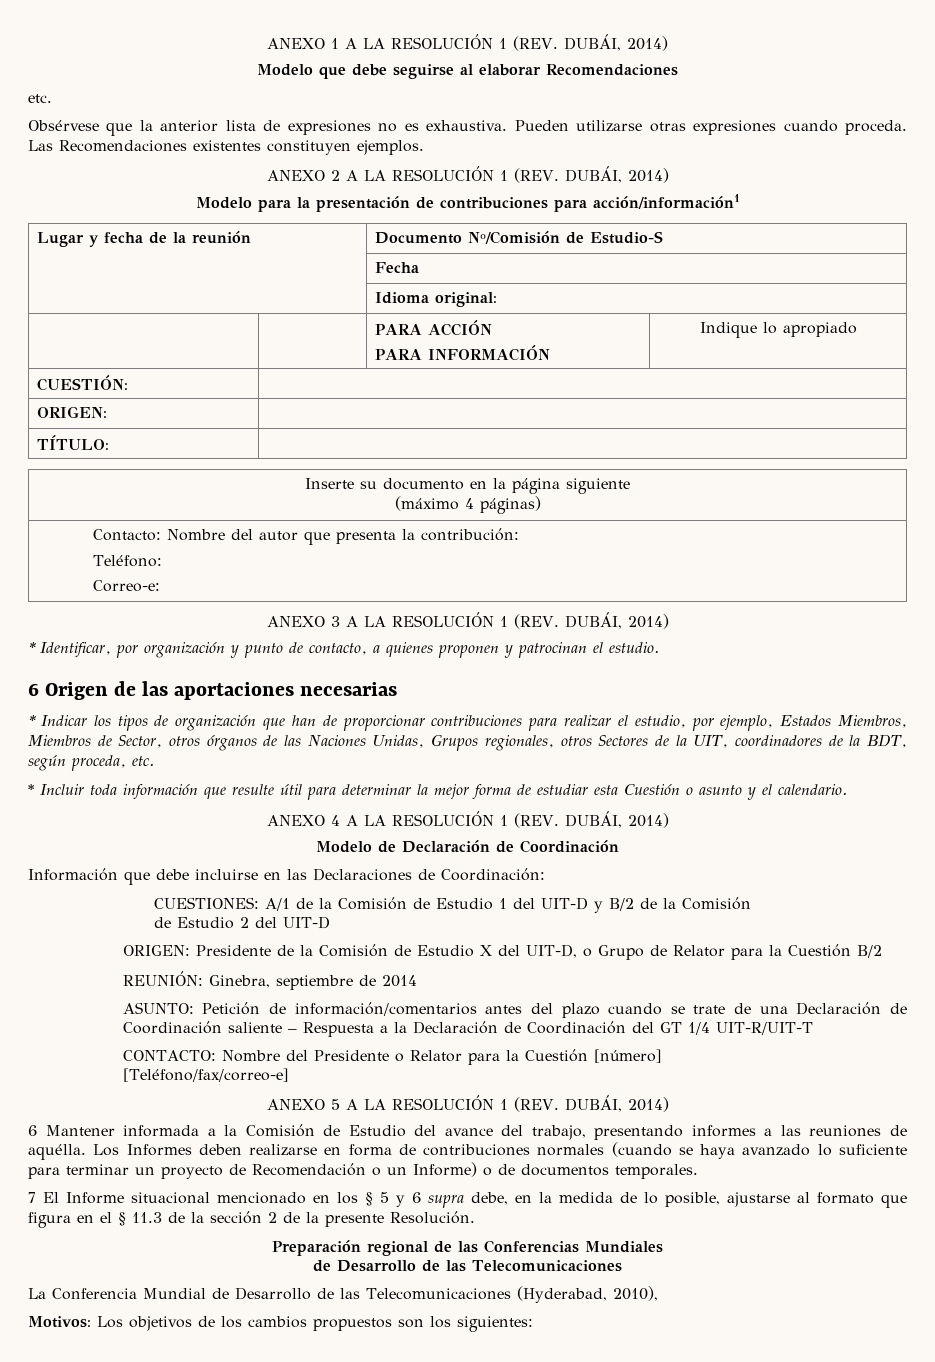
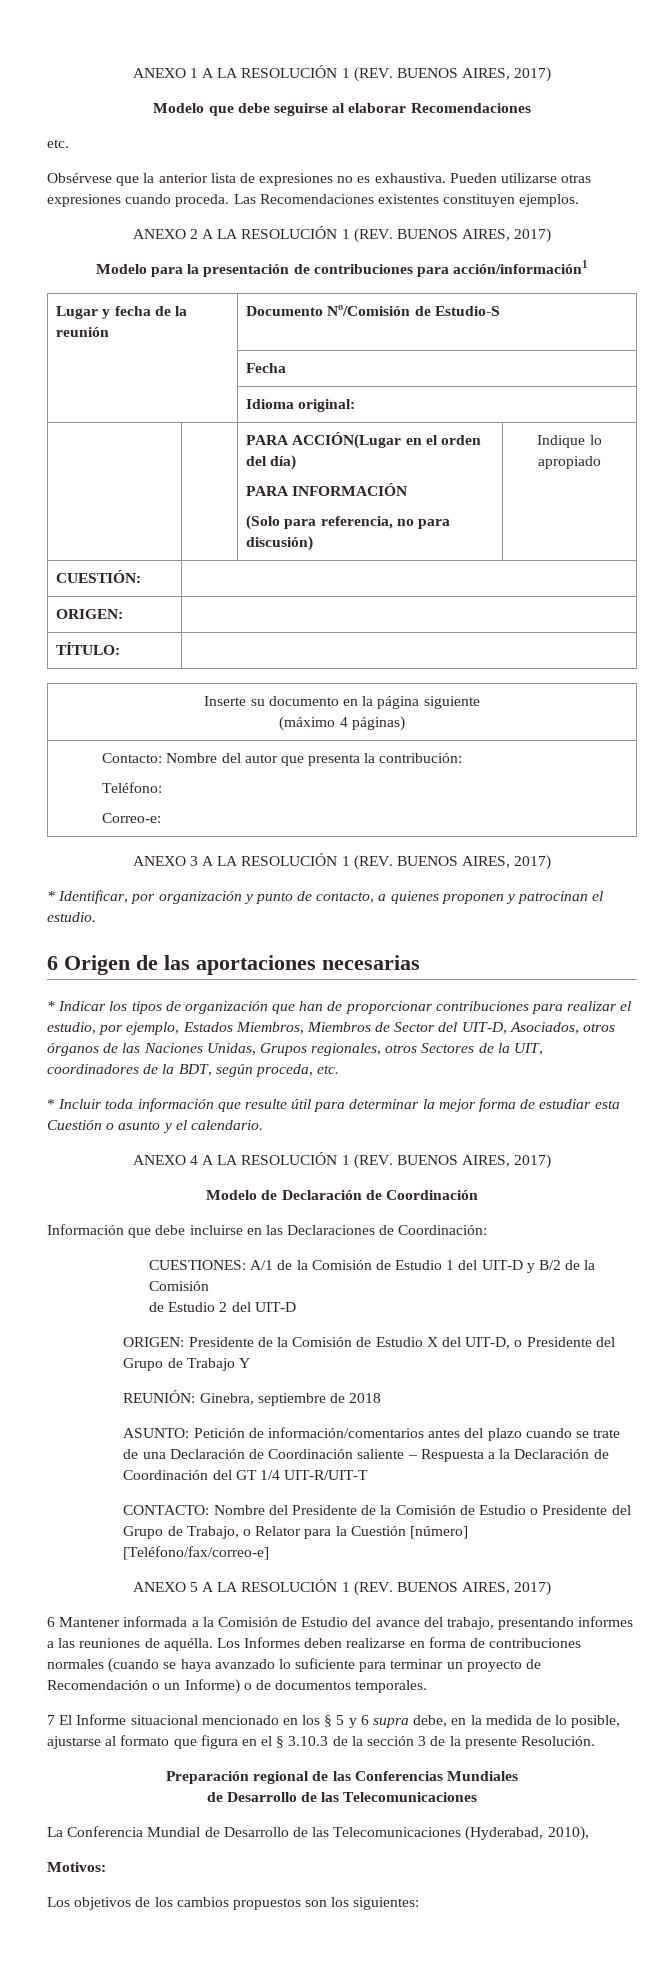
[563,34,668,51] DUBÁI, 2014) -> [396,67,552,82] BUENOS AIRES, 2017)
[564,166,669,183] DUBÁI, 2014) -> [396,228,552,243] BUENOS AIRES, 2017)
[427,320,492,336] [374,345,550,361] ACCIÓN // PARA INFORMACIÓN -> [292,432,482,449] [246,455,297,470] [246,483,408,496] [246,515,451,530] [246,536,314,551] ACCIÓN(Lugar en el orden del día) // PARA INFORMACIÓN // (Solo para referencia, no para discusión)
[564,612,669,629] DUBÁI, 2014) -> [396,855,552,870] BUENOS AIRES, 2017)
[118,735,163,748] Sector, -> [394,1022,579,1034] Sector del UIT-D, Asociados,
[564,811,669,828] DUBÁI, 2014) -> [396,1154,552,1169] BUENOS AIRES, 2017)
[597,944,882,960] Grupo de Relator para la Cuestión B/2 -> [526,1337,615,1347] [123,1358,251,1371] Presidente del Grupo de Trabajo Y
[381,975,417,987] 2014 -> [349,1393,382,1403] 2018
(389, 1055) none -> [361,1505,631,1515] [123,1526,239,1539] de la Comisión de Estudio o Presidente del Grupo de Trabajo,
[564,1095,669,1112] DUBÁI, 2014) -> [396,1581,552,1596] BUENOS AIRES, 2017)
[132,1212,162,1223] 11.3 -> [288,1736,329,1746] 3.10.3
[268,1212,277,1223] 2 -> [418,1736,427,1746] 3
(91, 1322) none -> (106, 1867) //

